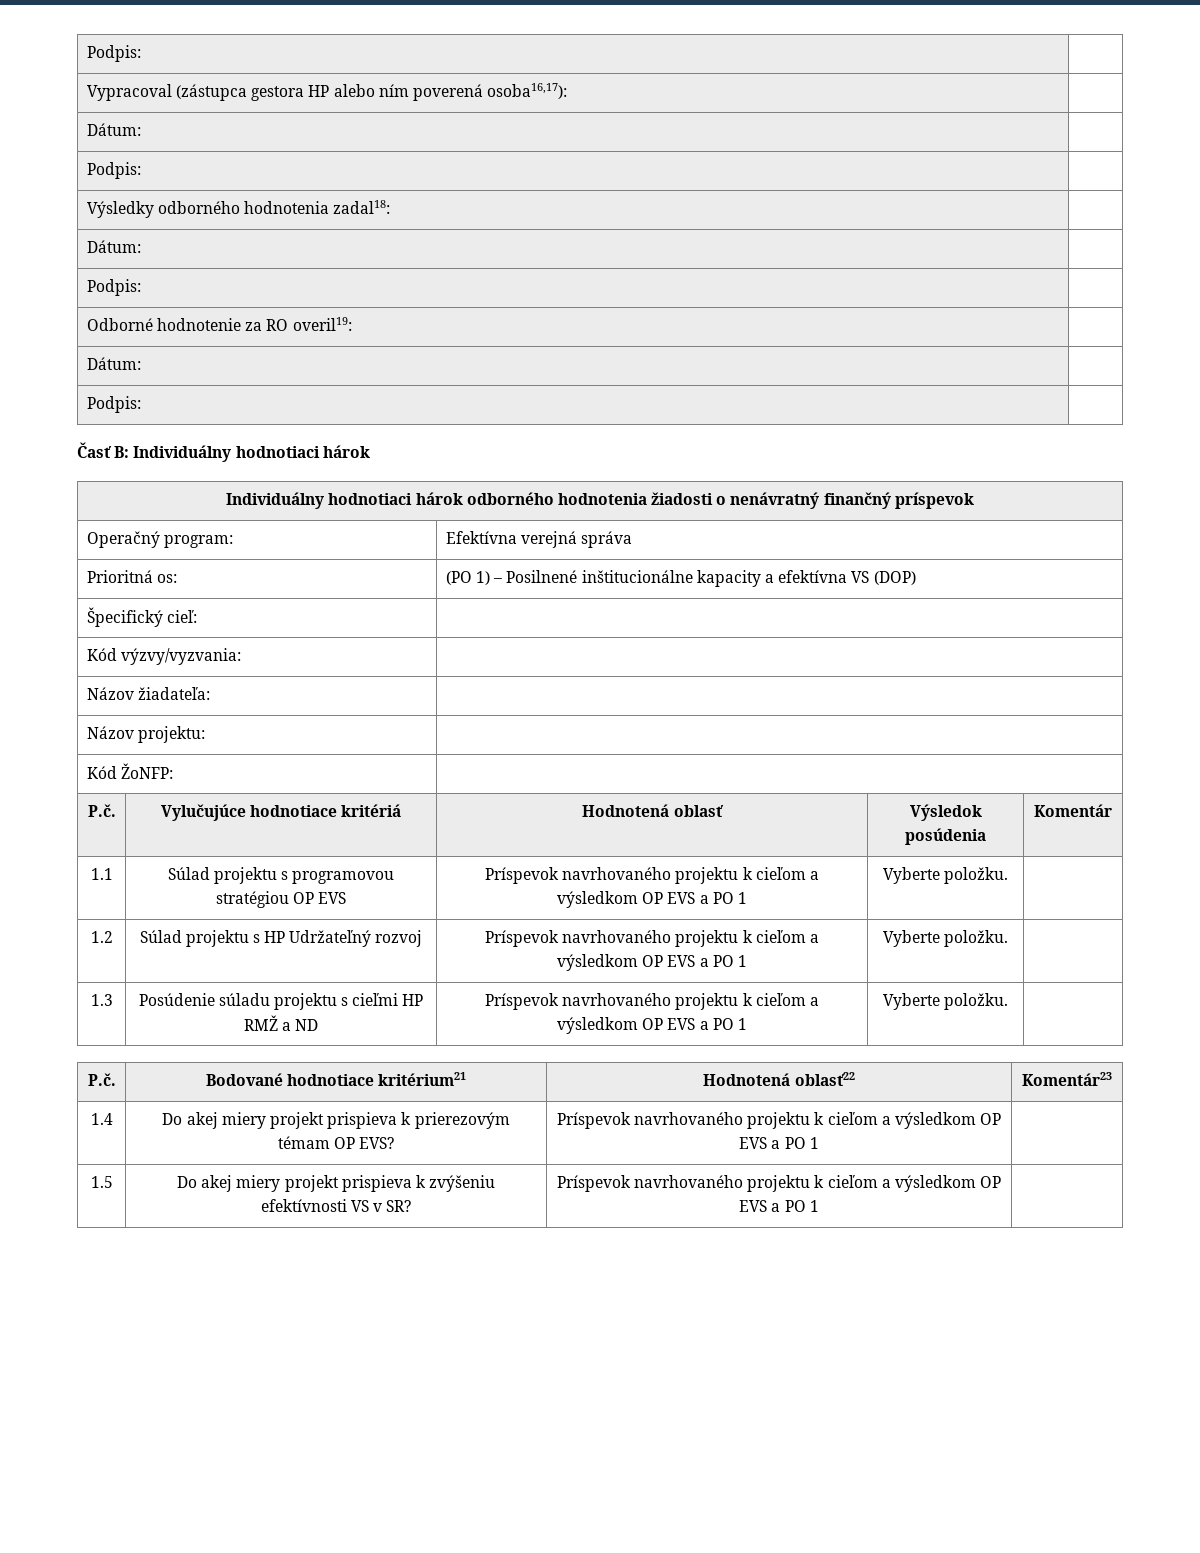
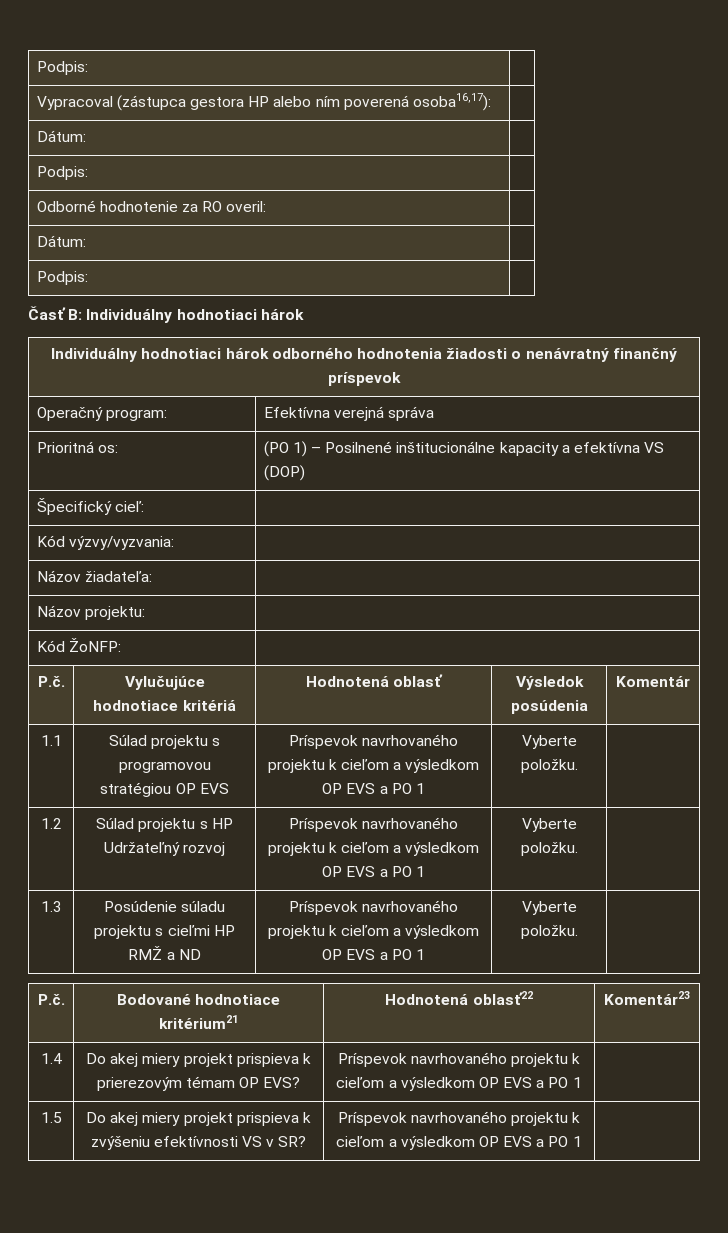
[86,200,391,218] [86,240,141,253] [86,279,141,296] // Výsledky odborného hodnotenia zadal18: | // Dátum: | // Podpis: | -> (88, 173) none
[292,317,352,331] overil19: -> [226,201,267,212] overil:

